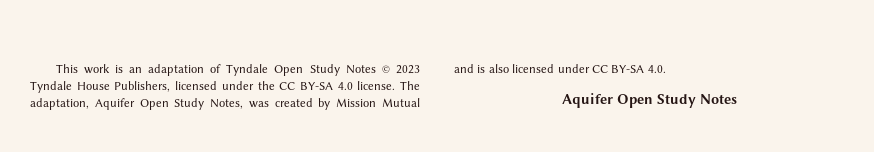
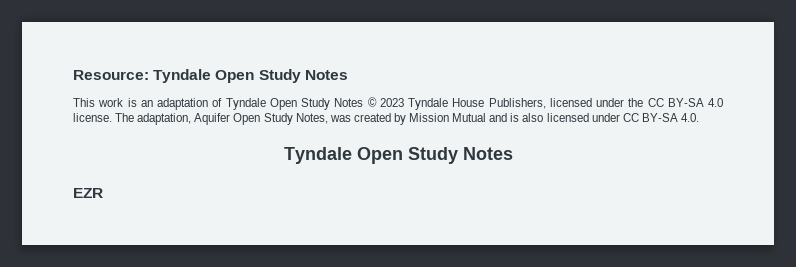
(55, 68) none -> [73,69,348,83] Resource: Tyndale Open Study Notes //
[561,93,737,108] Aquifer Open Study Notes -> [283,147,513,164] [73,188,103,198] Tyndale Open Study Notes // EZR

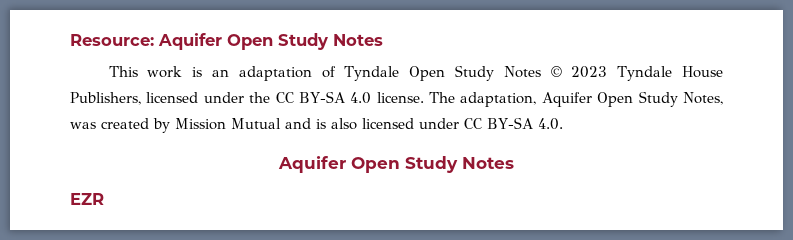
[153,69,212,83] Tyndale -> [158,33,222,50] Aquifer
[283,147,352,164] Tyndale -> [278,156,346,173] Aquifer

